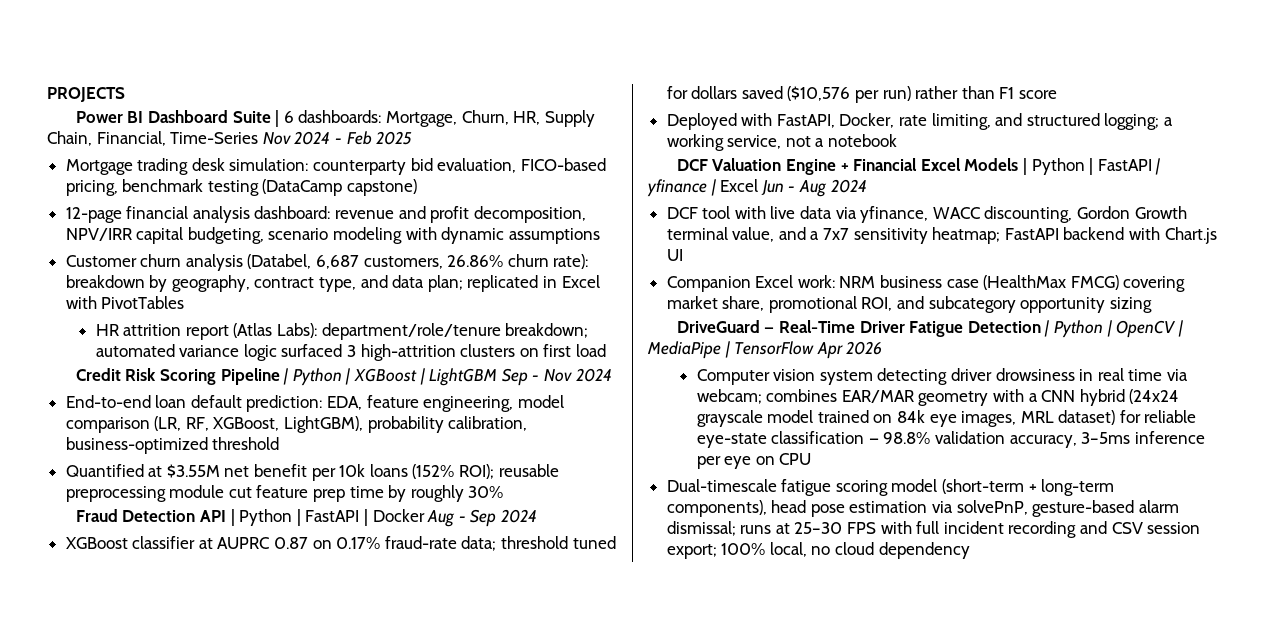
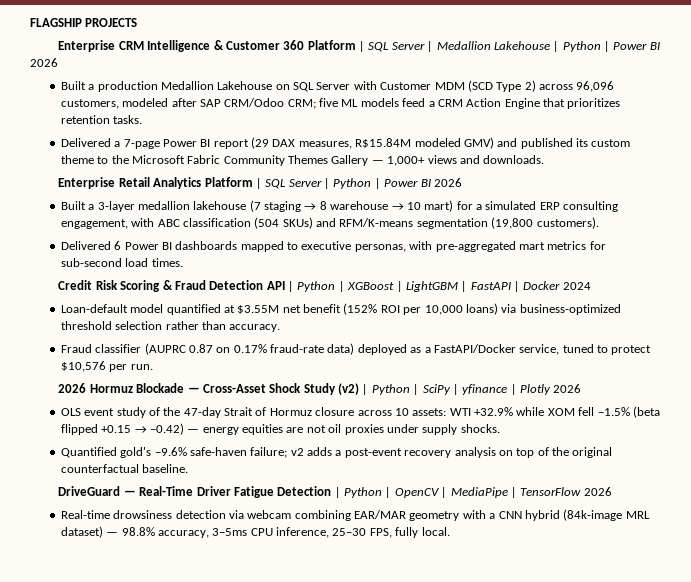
(47, 94) none -> [30,18,82,27] FLAGSHIP
[75,110,595,127] [47,131,413,146] [65,158,606,175] [65,179,418,196] [65,206,586,223] [65,227,600,244] [65,254,589,271] [65,275,600,292] [65,296,185,309] [95,323,589,340] [95,344,572,361] Power BI Dashboard Suite | 6 dashboards: Mortgage, Churn, HR, Supply Chain, Financial, Time-Series Nov 2024 - Feb 2025 // Mortgage trading desk simulation: counterparty bid evaluation, FICO-based pricing, benchmark testing (DataCamp capstone) // 12-page financial analysis dashboard: revenue and profit decomposition, NPV/IRR capital budgeting, scenario modeling with dynamic assumptions // Customer churn analysis (Databel, 6,687 customers, 26.86% churn rate): breakdown by geography, contract type, and data plan; replicated in Excel with PivotTables // HR attrition report (Atlas Labs): department/role/tenure breakdown; automated variance logic surfaced 3 high-attrition clusters on first -> [58,40,660,52] [30,58,58,67] [60,80,615,92] [60,98,621,109] [60,115,143,124] [60,137,631,149] [60,155,545,166] [58,177,462,189] [60,200,619,212] [60,217,599,229] [60,241,606,252] [60,258,122,267] Enterprise CRM Intelligence & Customer 360 Platform | SQL Server | Medallion Lakehouse | Python | Power BI 2026 // Built a production Medallion Lakehouse on SQL Server with Customer MDM (SCD Type 2) across 96,096 customers, modeled after SAP CRM/Odoo CRM; five ML models feed a CRM Action Engine that prioritizes retention tasks. // Delivered a 7-page Power BI report (29 DAX measures, R$15.84M modeled GMV) and published its custom theme to the Microsoft Fabric Community Themes Gallery — 1,000+ views and downloads. // Enterprise Retail Analytics Platform | SQL Server | Python | Power BI 2026 // Built a 3-layer medallion lakehouse (7 staging → 8 warehouse → 10 mart) for a simulated ERP consulting engagement, with ABC classification (504 SKUs) and RFM/K-means segmentation (19,800 customers). // Delivered 6 Power BI dashboards mapped to executive personas, with pre-aggregated mart metrics for sub-second
(606, 350) none -> [151,258,183,267] times.
[220,368,280,385] Pipeline -> [162,280,285,290] & Fraud Detection API
[501,368,612,386] [65,395,564,412] [65,416,528,433] [65,437,280,454] [65,464,559,481] [65,485,504,502] [75,509,537,527] [65,536,616,551] [666,86,1058,103] [666,113,1173,130] [666,134,898,151] [676,158,1152,175] Sep - Nov 2024 // End-to-end loan default prediction: EDA, feature engineering, model comparison (LR, RF, XGBoost, LightGBM), probability calibration, business-optimized threshold // Quantified at $3.55M net benefit per 10k loans (152% ROI); reusable preprocessing module cut feature prep time by roughly 30% // Fraud Detection API | Python | FastAPI | Docker Aug - Sep 2024 // XGBoost classifier at AUPRC 0.87 on 0.17% fraud-rate data; threshold tuned for dollars saved ($10,576 per run) rather than F1 score // Deployed with FastAPI, Docker, rate limiting, and structured logging; a working service, not a notebook // DCF Valuation Engine + Financial Excel Models | Python | FastAPI -> [461,281,591,292] [60,303,621,315] [60,321,281,332] [60,343,652,355] [60,361,153,372] [58,383,451,395] | FastAPI | Docker 2024 // Loan-default model quantified at $3.55M net benefit (152% ROI per 10,000 loans) via business-optimized threshold selection rather than accuracy. // Fraud classifier (AUPRC 0.87 on 0.17% fraud-rate data) deployed as a FastAPI/Docker service, tuned to protect $10,576 per run. // 2026 Hormuz Blockade — Cross-Asset Shock Study (v2) | Python | SciPy
[720,179,867,197] [666,206,1187,223] [666,227,1217,244] [666,249,683,261] [666,275,1186,292] [666,296,1152,313] Excel Jun - Aug 2024 // DCF tool with live data via yfinance, WACC discounting, Gordon Growth terminal value, and a 7x7 sensitivity heatmap; FastAPI backend with Chart.js UI // Companion Excel work: NRM business case (HealthMax FMCG) covering market share, promotional ROI, and subcategory opportunity sizing -> [520,384,582,395] [60,406,660,418] [60,423,500,435] [60,447,613,458] [60,464,189,473] Plotly 2026 // OLS event study of the 47-day Strait of Hormuz closure across 10 assets: WTI +32.9% while XOM fell −1.5% (beta flipped +0.15 → −0.42) — energy equities are not oil proxies under supply shocks. // Quantified gold's −9.6% safe-haven failure; v2 adds a post-event recovery analysis on top of the original counterfactual baseline.
[816,341,883,359] [696,368,1188,385] [696,389,838,404] Apr 2026 // Computer vision system detecting driver drowsiness in real time via webcam; combines -> [583,487,612,496] [60,510,351,521] 2026 // Real-time drowsiness detection via webcam combining
[1129,389,1180,404] [696,410,1197,427] [696,431,865,448] (24x24 grayscale model trained on 84k eye images, MRL dataset) for reliable eye-state classification -> [563,509,650,521] [60,526,103,538] (84k-image MRL dataset)
[934,431,1005,444] validation -> (155, 531) none
[1134,431,1205,444] [696,453,812,469] [666,479,1115,496] [666,500,1179,517] [666,521,1201,538] [666,542,970,559] inference per eye on CPU // Dual-timescale fatigue scoring model (short-term + long-term components), head pose estimation via solvePnP, gesture-based alarm dismissal; runs at 25–30 FPS with full incident recording and CSV session export; 100% local, no cloud dependency -> [250,527,450,538] CPU inference, 25–30 FPS, fully local.

